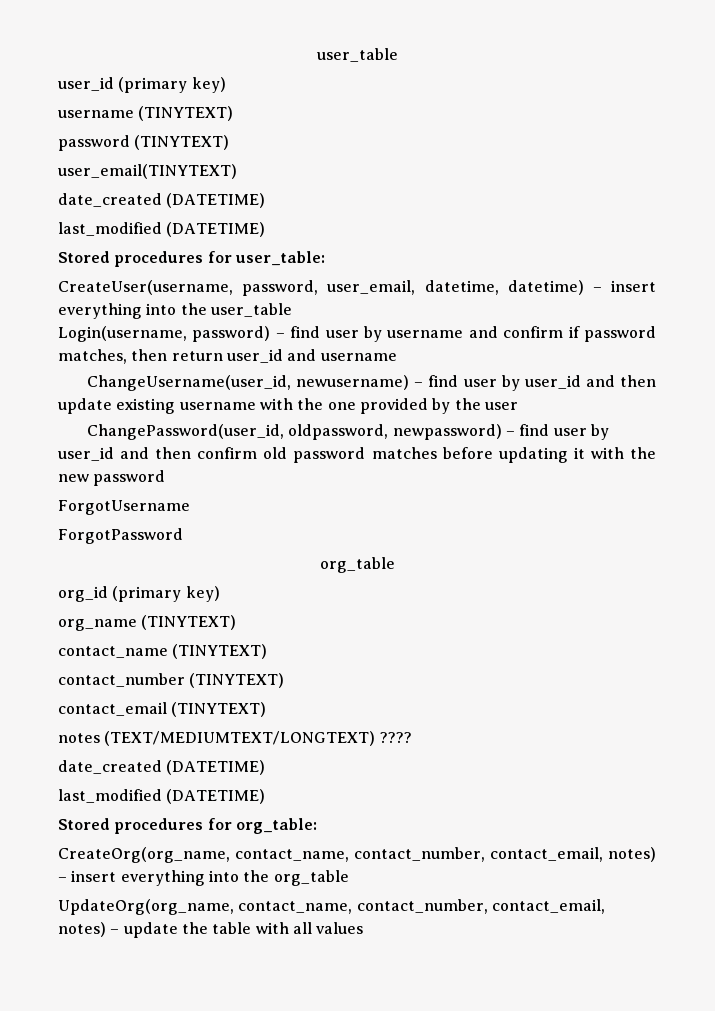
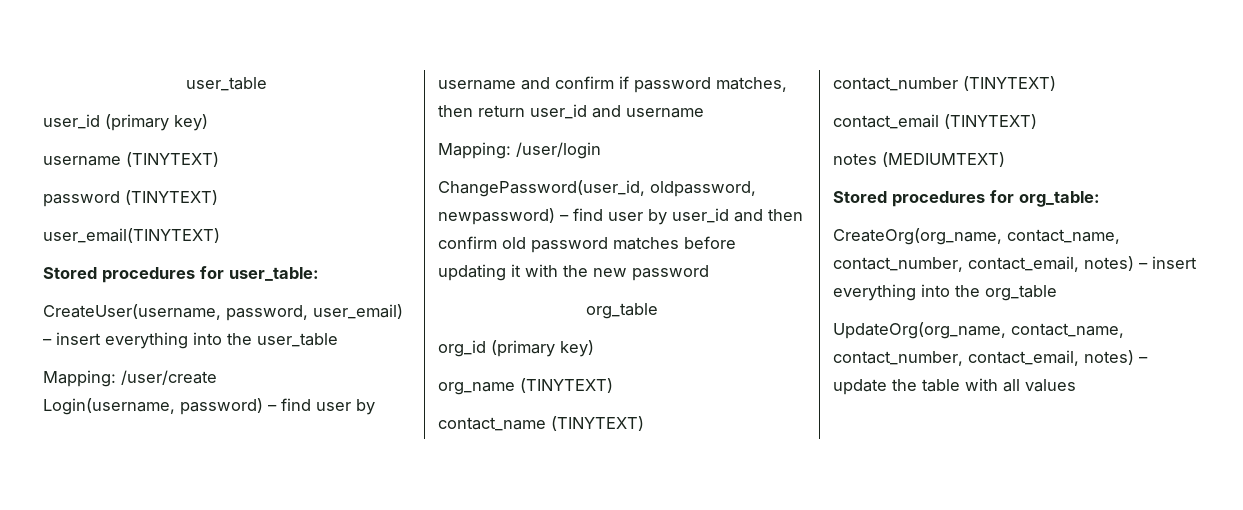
[58,193,266,208] [58,222,266,237] // date_created (DATETIME) // last_modified (DATETIME) -> (220, 235) none
[327,280,584,295] user_email, datetime, datetime) -> [313,304,403,319] user_email)
(292, 310) none -> [43,370,217,387] // Mapping: /user/create
[87,375,656,391] [58,398,518,414] ChangeUsername(user_id, newusername) – find user by user_id and then update existing username with the one provided by the user -> [438,142,601,159] Mapping: /user/login
[58,500,190,515] [58,528,183,544] // ForgotUsername // ForgotPassword -> (709, 273) none
[104,731,412,746] [58,760,266,775] [58,789,266,804] (TEXT/MEDIUMTEXT/LONGTEXT) ???? // date_created (DATETIME) // last_modified (DATETIME) -> [882,152,1005,167] (MEDIUMTEXT)

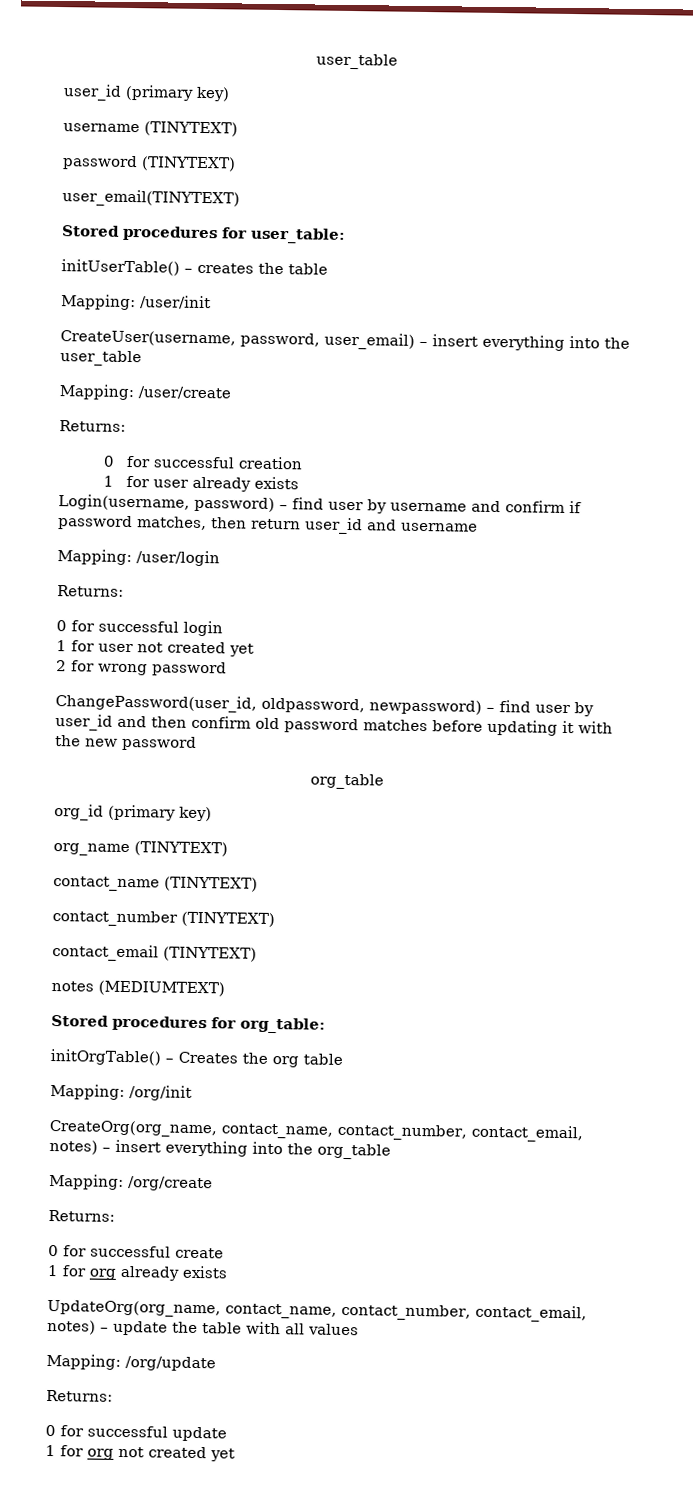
(319, 274) none -> [61,259,328,276] [61,294,211,311] // initUserTable() – creates the table // Mapping: /user/init
(217, 377) none -> [59,420,126,432] [103,455,303,470] [103,475,299,492] // Returns: // 0 for successful creation // 1 for user already exists
(601, 150) none -> [57,585,124,597] [56,620,223,637] [56,640,254,657] [56,660,227,677] // Returns: // 0 for successful login // 1 for user not created yet // 2 for wrong password
(1100, 199) none -> [50,1048,343,1068] [50,1083,192,1101] // initOrgTable() – Creates the org table // Mapping: /org/init
(1057, 293) none -> [49,1173,213,1192] [48,1209,115,1222] [48,1244,224,1259] [47,1264,228,1281] // Mapping: /org/create // Returns: // 0 for successful create // 1 for org already exists
(1076, 385) none -> [46,1353,216,1372] [46,1389,113,1402] [45,1424,227,1442] [45,1444,235,1462] // Mapping: /org/update // Returns: // 0 for successful update // 1 for org not created yet

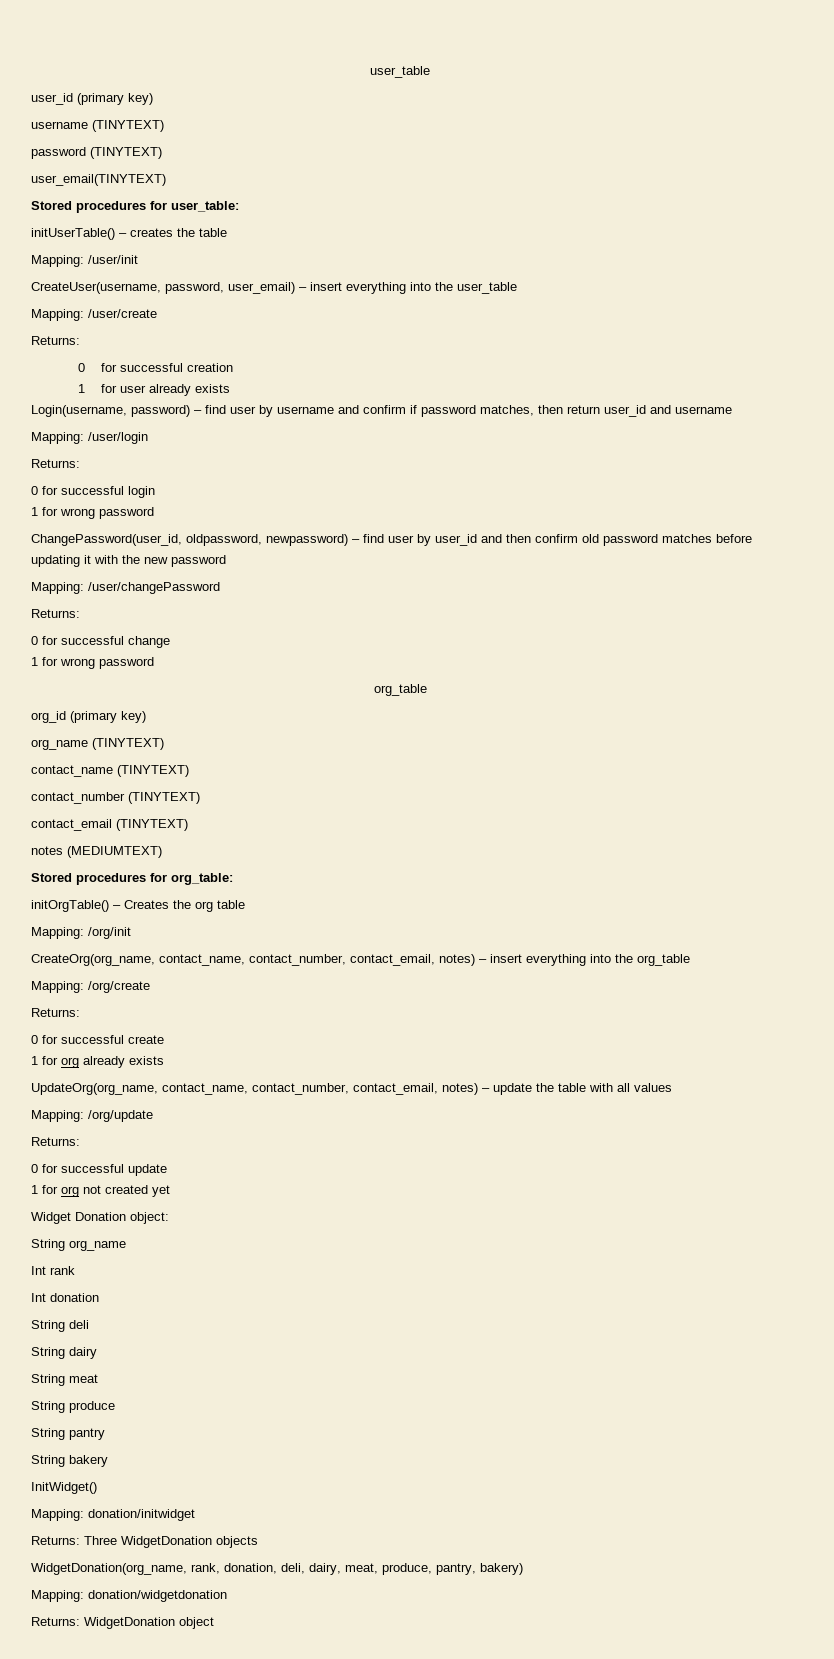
[98,641,254,657] [56,660,95,672] user not created yet // 2 for -> (58, 511) none
(197, 743) none -> [31,582,220,594] [31,609,80,618] [31,636,170,648] [31,657,154,669] // Mapping: /user/changePassword // Returns: // 0 for successful change // 1 for wrong password
(235, 1455) none -> [31,1212,169,1224] [31,1239,126,1251] [31,1266,75,1275] [31,1293,99,1302] [31,1320,89,1332] [31,1347,97,1359] [31,1374,98,1386] [31,1401,115,1413] [31,1428,105,1440] [31,1455,108,1467] [31,1482,97,1494] [31,1509,195,1521] [31,1536,258,1548] [31,1563,523,1575] [31,1590,227,1602] [31,1617,214,1629] // Widget Donation object: // String org_name // Int rank // Int donation // String deli // String dairy // String meat // String produce // String pantry // String bakery // InitWidget() // Mapping: donation/initwidget // Returns: Three WidgetDonation objects // WidgetDonation(org_name, rank, donation, deli, dairy, meat, produce, pantry, bakery) // Mapping: donation/widgetdonation // Returns: WidgetDonation object

